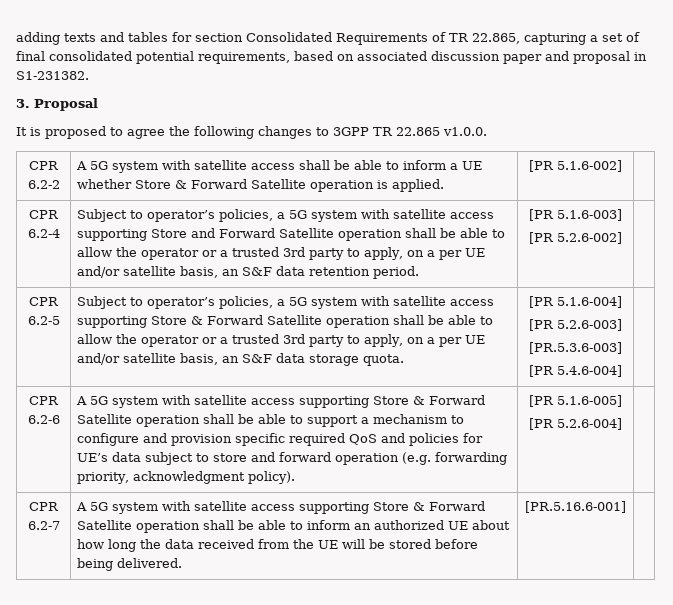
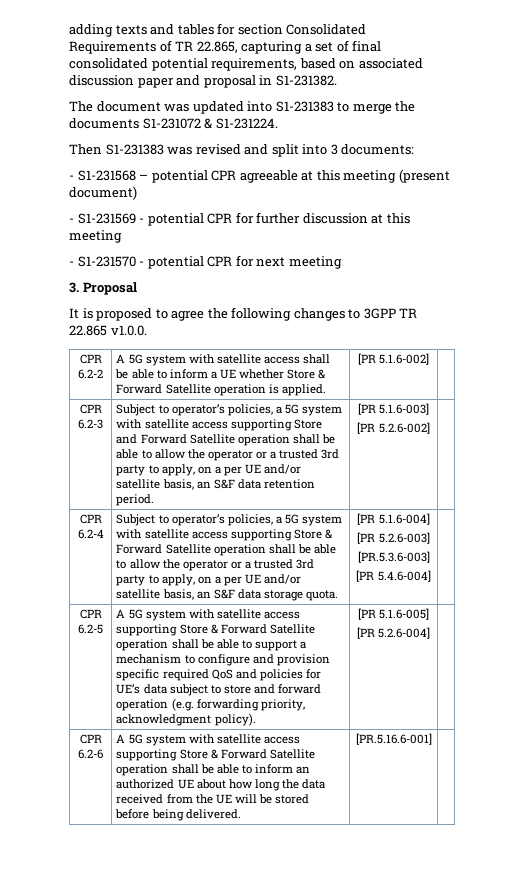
(89, 75) none -> [69,101,416,114] [69,118,278,129] [69,144,415,157] [69,169,450,183] [69,186,137,200] [69,212,410,226] [69,230,122,243] [69,255,342,269] // The document was updated into S1-231383 to merge the documents S1-231072 & S1-231224. // Then S1-231383 was revised and split into 3 documents: // - S1-231568 – potential CPR agreeable at this meeting (present document) // - S1-231569 - potential CPR for further discussion at this meeting // - S1-231570 - potential CPR for next meeting
[27,229,60,238] 6.2-4 -> [78,419,103,429] 6.2-3
[27,316,60,325] 6.2-5 -> [77,529,104,539] 6.2-4
[27,415,60,424] 6.2-6 -> [78,624,103,634] 6.2-5
[27,521,60,530] 6.2-7 -> [78,749,103,759] 6.2-6

